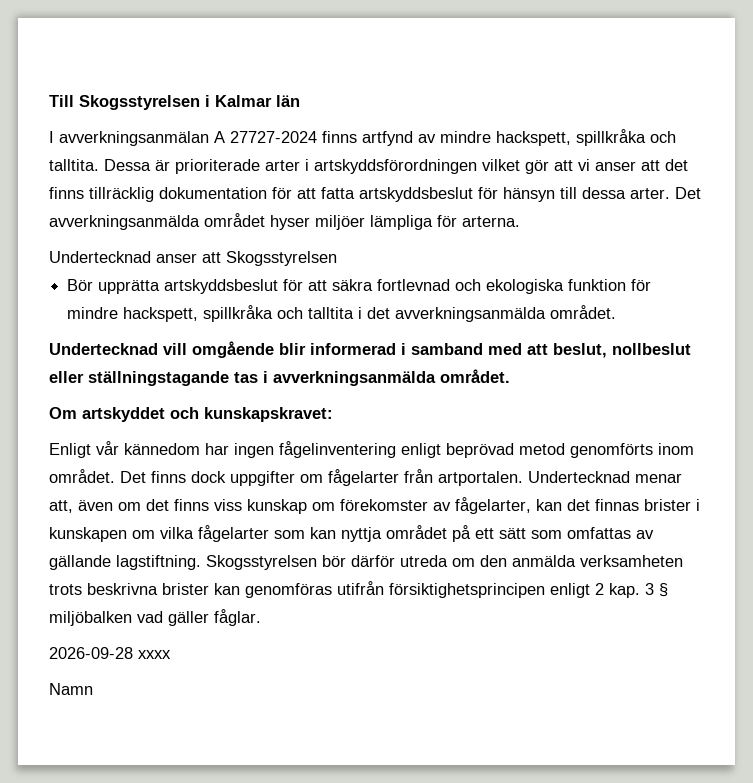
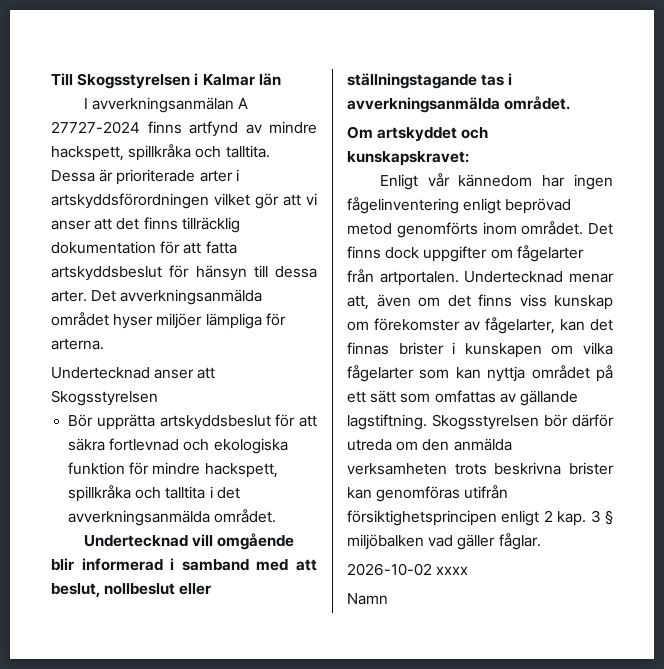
[49,647,133,659] 2026-09-28 -> [347,563,432,576] 2026-10-02

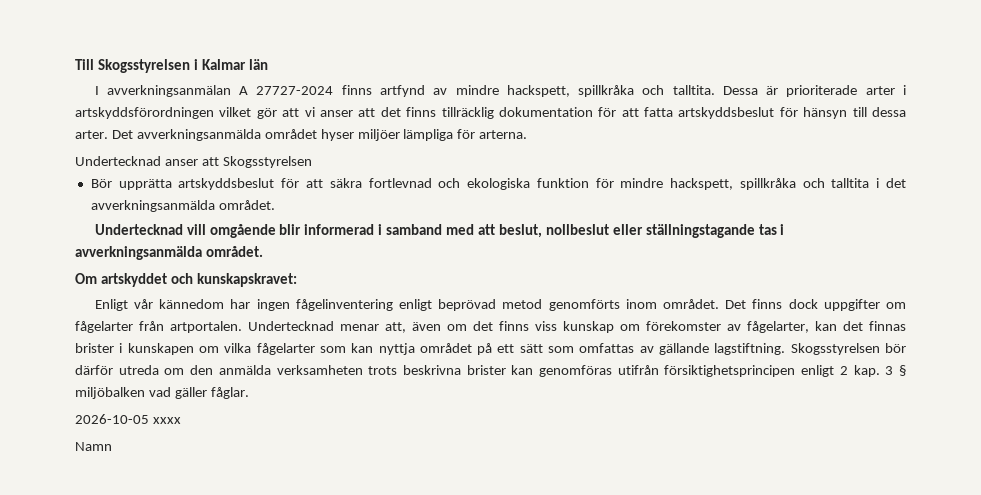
[347,563,432,576] 2026-10-02 -> [75,414,149,424] 2026-10-05

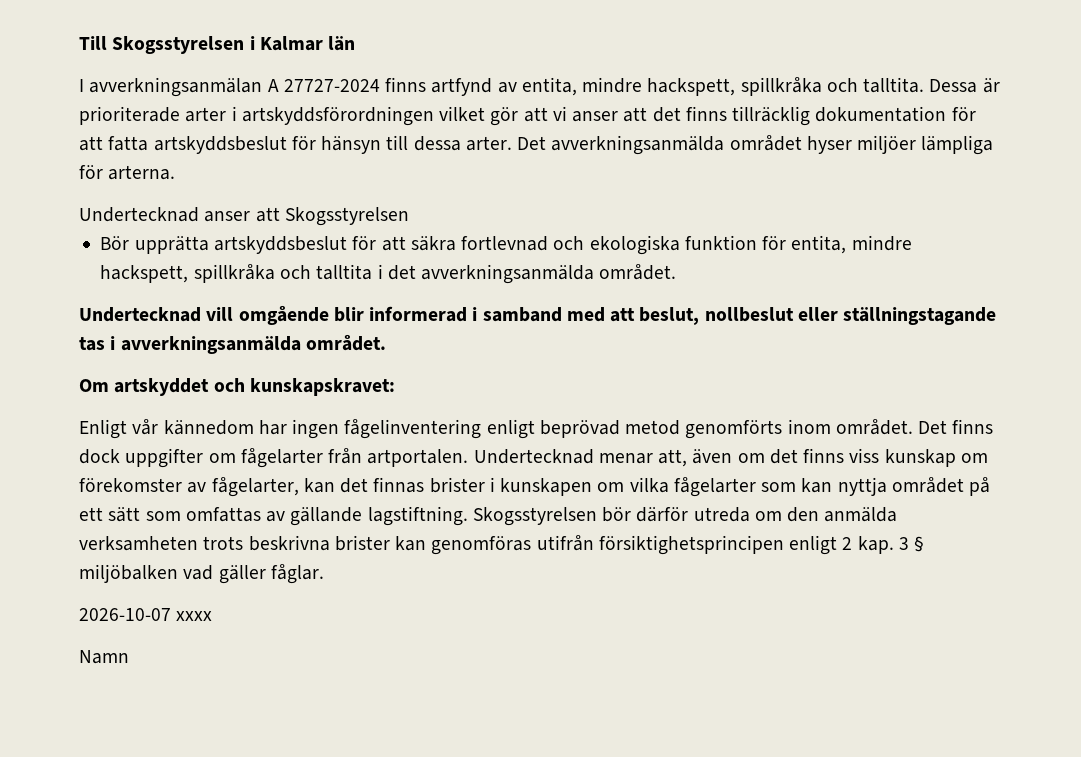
(448, 91) none -> [521,77,577,96] entita,
(614, 183) none -> [791,235,847,254] entita,
[75,414,149,424] 2026-10-05 -> [79,608,171,621] 2026-10-07

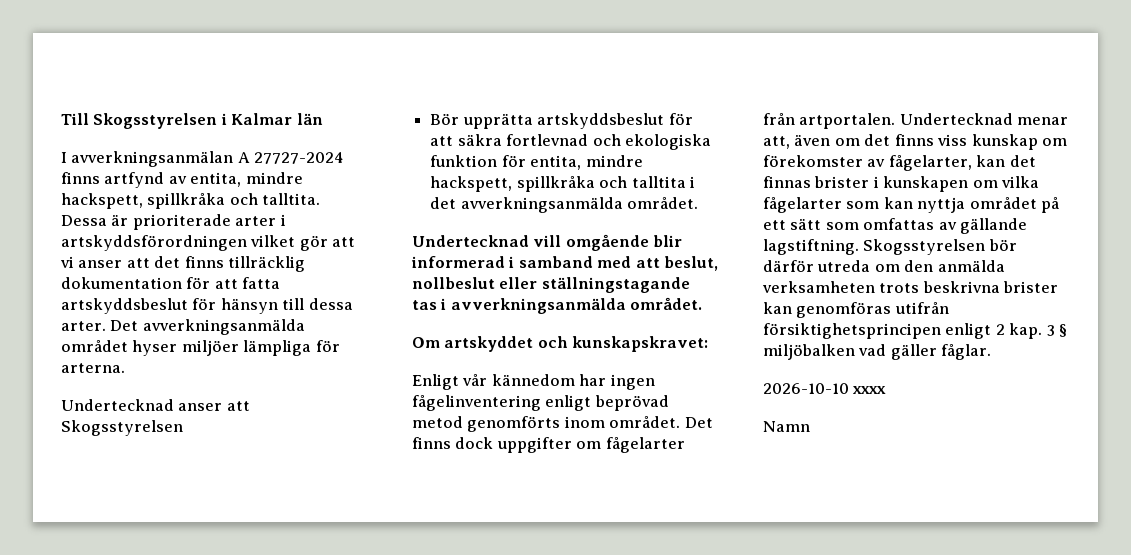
[79,608,171,621] 2026-10-07 -> [763,383,849,394] 2026-10-10

